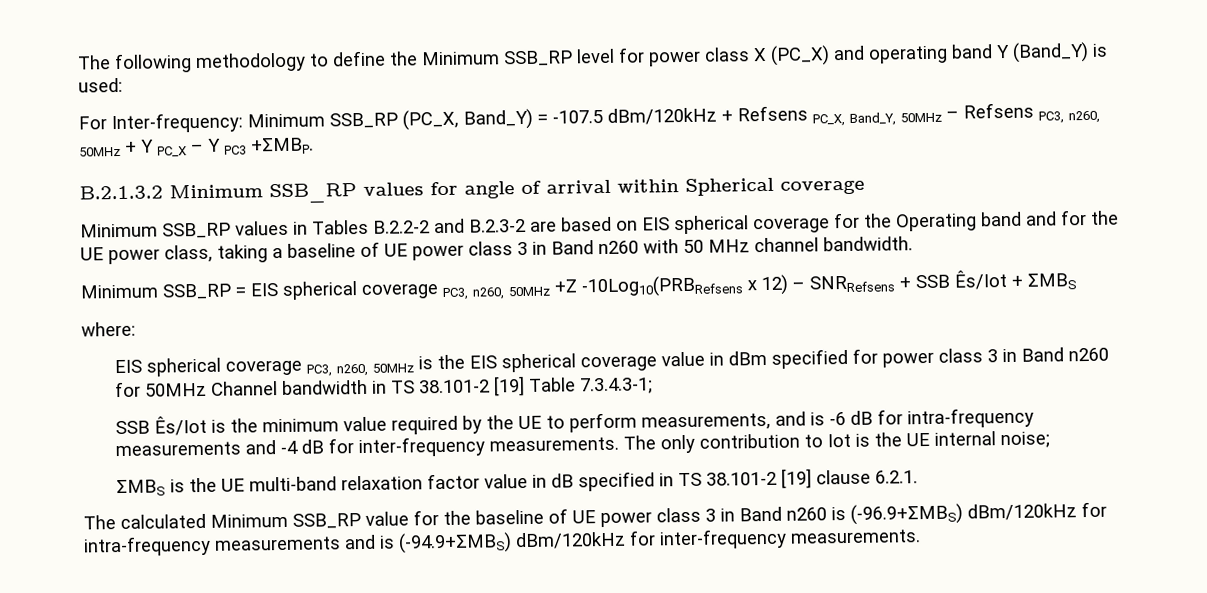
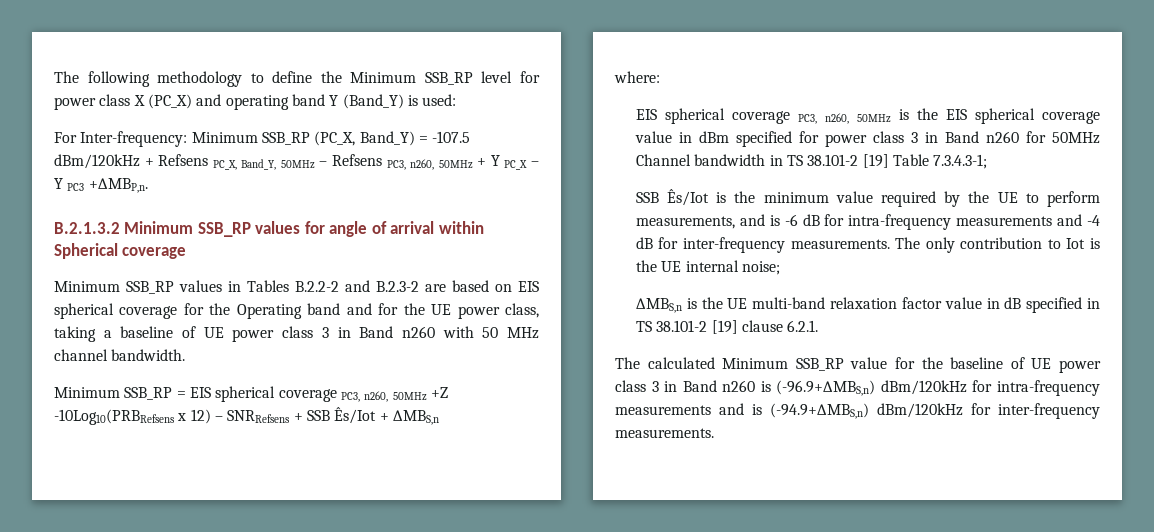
[251,137,314,155] +ΣMBP. -> [88,178,148,193] +∆MBP,n.
[1027,273,1077,290] ΣMBS -> [392,410,439,425] ∆MBS,n
[116,479,167,497] ΣMBS -> [635,298,682,313] ∆MBS,n
[850,503,963,525] (-96.9+ΣMBS) -> [776,380,876,396] (-96.9+∆MBS,n)
[398,532,512,554] (-94.9+ΣMBS) -> [770,403,869,419] (-94.9+∆MBS,n)

